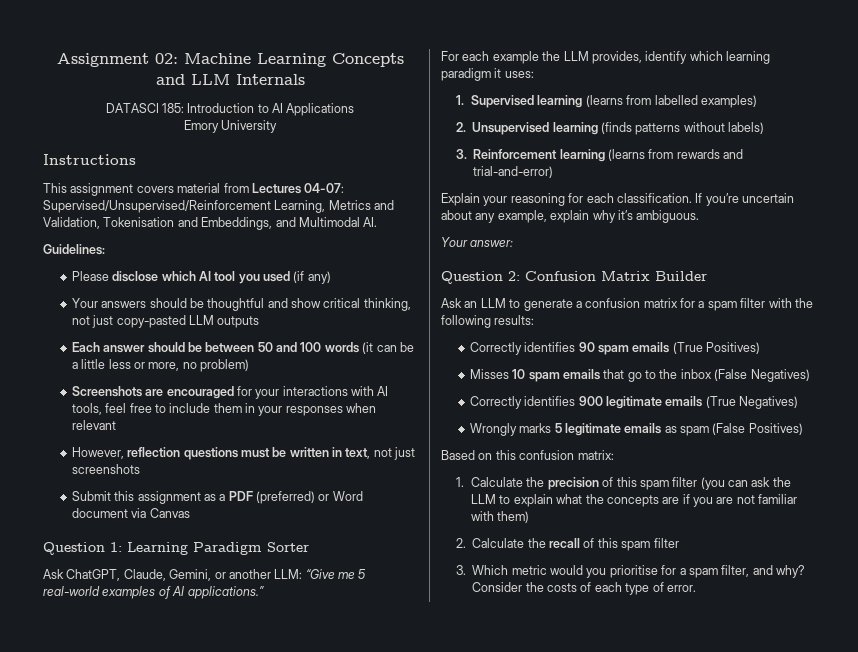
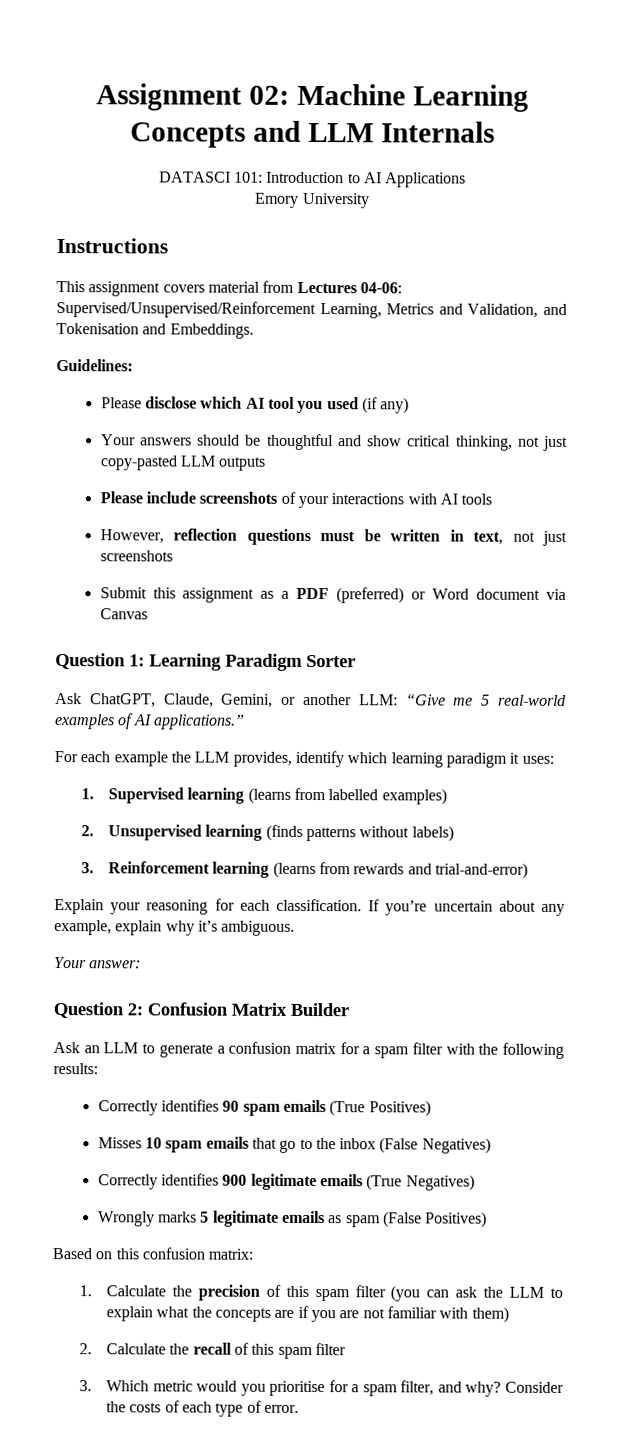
[161,103,184,113] 185: -> [234,171,264,183] 101:
[304,183,345,193] 04-07: -> [359,282,402,294] 04-06:
(100, 223) none -> [543,303,568,315] and
[201,217,378,230] Embeddings, and Multimodal AI. -> [169,323,254,339] Embeddings.
[71,342,414,354] [71,359,250,372] [71,386,389,399] [71,403,377,416] [71,420,116,430] Each answer should be between 50 and 100 words (it can be a little less or more, no problem) // Screenshots are encouraged for your interactions with AI tools, feel free to include them in your responses when relevant -> [99,491,493,509] Please include screenshots of your interactions with AI tools

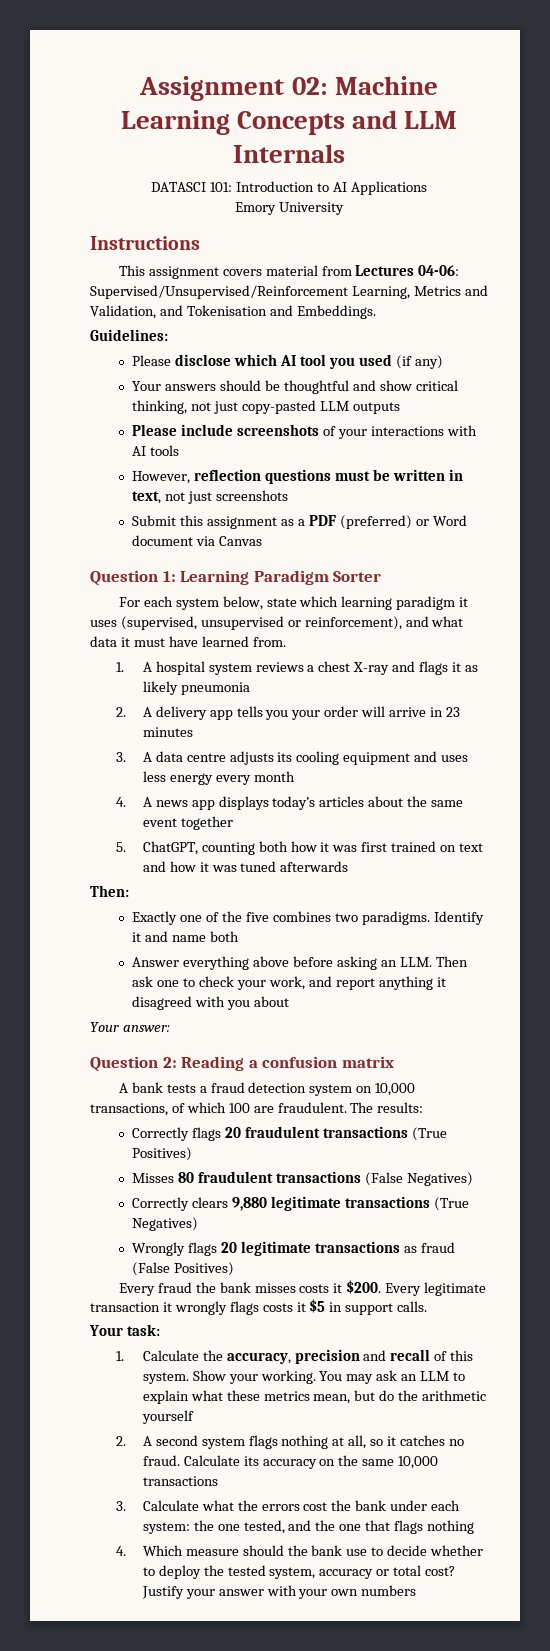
[55,693,567,708] [54,713,245,730] [54,750,554,768] [81,787,447,805] [81,824,454,842] [81,861,528,879] [54,898,565,916] [54,920,296,936] [54,957,142,969] [53,1002,349,1019] [53,1041,564,1059] [53,1063,98,1075] [97,1099,431,1117] [97,1136,377,1153] Ask ChatGPT, Claude, Gemini, or another LLM: “Give me 5 real-world examples of AI applications.” // For each example the LLM provides, identify which learning paradigm it uses: // 1. Supervised learning (learns from labelled examples) // 2. Unsupervised learning (finds patterns without labels) // 3. Reinforcement learning (learns from rewards and trial-and-error) // Explain your reasoning for each classification. If you’re uncertain about any example, explain why it’s ambiguous. // Your answer: // Question 2: Confusion Matrix Builder // Ask an LLM to generate a confusion matrix for a spam filter with the following results: // Correctly identifies 90 spam emails (True Positives) // Misses 10 spam emails that go to the inbox -> [118,596,469,610] [90,616,464,630] [90,636,286,647] [116,661,478,675] [142,681,250,695] [116,706,460,720] [142,727,193,737] [116,751,469,765] [142,771,295,785] [116,796,464,810] [142,816,233,830] [116,841,484,855] [142,861,349,872] [90,885,129,897] [132,911,484,925] [132,931,240,942] [132,956,468,970] [132,976,446,990] [132,996,290,1010] [90,1022,170,1032] [90,1056,394,1072] [118,1082,416,1096] [90,1102,424,1116] [132,1126,447,1141] [132,1147,193,1161] [132,1171,362,1183] For each system below, state which learning paradigm it uses (supervised, unsupervised or reinforcement), and what data it must have learned from. // 1. A hospital system reviews a chest X-ray and flags it as likely pneumonia // 2. A delivery app tells you your order will arrive in 23 minutes // 3. A data centre adjusts its cooling equipment and uses less energy every month // 4. A news app displays today’s articles about the same event together // 5. ChatGPT, counting both how it was first trained on text and how it was tuned afterwards // Then: // Exactly one of the five combines two paradigms. Identify it and name both // Answer everything above before asking an LLM. Then ask one to check your work, and report anything it disagreed with you about // Your answer: // Question 2: Reading a confusion matrix // A bank tests a fraud detection system on 10,000 transactions, of which 100 are fraudulent. The results: // Correctly flags 20 fraudulent transactions (True Positives) // Misses 80 fraudulent transactions
[160,1173,363,1191] identifies 900 legitimate emails -> [192,1196,431,1211] clears 9,880 legitimate transactions
[157,1210,488,1228] [52,1247,254,1260] [79,1284,563,1302] [106,1305,509,1323] [79,1342,346,1360] [79,1380,565,1397] [106,1400,299,1417] marks 5 legitimate emails as spam (False Positives) // Based on this confusion matrix: // 1. Calculate the precision of this spam filter (you can ask the LLM to explain what the concepts are if you are not familiar with them) // 2. Calculate the recall of this spam filter // 3. Which metric would you prioritise for a spam filter, and why? Consider the costs of each type of error. -> [188,1241,455,1256] [132,1262,235,1276] [118,1280,487,1296] [90,1299,428,1315] [89,1324,160,1336] [116,1349,474,1364] [142,1370,466,1384] [142,1390,487,1404] [141,1410,194,1424] [116,1435,464,1449] [142,1455,439,1469] [142,1476,218,1486] [116,1500,461,1511] [142,1520,475,1534] [116,1545,484,1556] [142,1565,456,1579] [141,1585,417,1599] flags 20 legitimate transactions as fraud (False Positives) // Every fraud the bank misses costs it $200. Every legitimate transaction it wrongly flags costs it $5 in support calls. // Your task: // 1. Calculate the accuracy, precision and recall of this system. Show your working. You may ask an LLM to explain what these metrics mean, but do the arithmetic yourself // 2. A second system flags nothing at all, so it catches no fraud. Calculate its accuracy on the same 10,000 transactions // 3. Calculate what the errors cost the bank under each system: the one tested, and the one that flags nothing // 4. Which measure should the bank use to decide whether to deploy the tested system, accuracy or total cost? Justify your answer with your own numbers

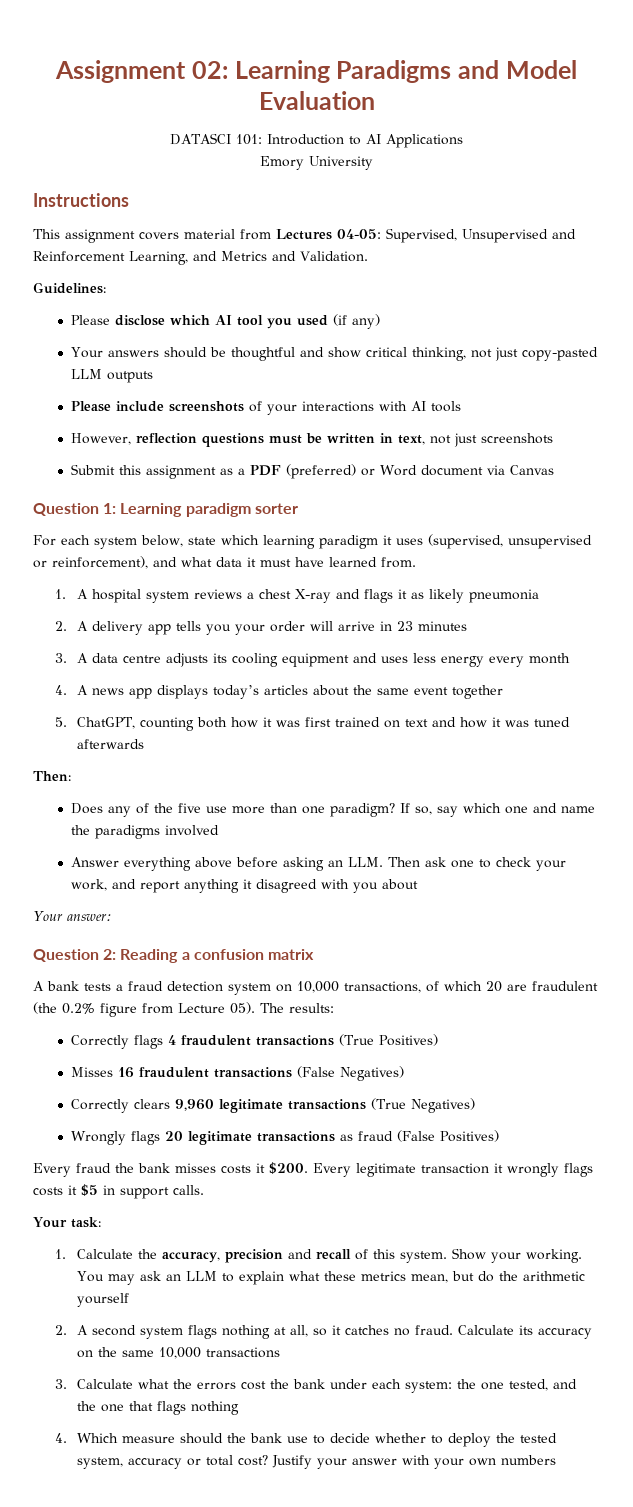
[334,76,438,95] [120,110,458,135] [233,144,345,163] Machine Learning Concepts and LLM Internals -> [234,60,577,83] [258,91,375,110] Learning Paradigms and Model Evaluation
[418,265,460,276] [90,285,488,299] [90,305,376,319] 04-06: Supervised/Unsupervised/Reinforcement Learning, Metrics and Validation, and Tokenisation and Embeddings. -> [337,228,576,243] [33,251,368,265] 04-05: Supervised, Unsupervised and Reinforcement Learning, and Metrics and Validation.
[253,570,382,585] Paradigm Sorter -> [185,503,298,517] paradigm sorter
[132,911,203,925] Exactly one -> [70,803,131,817] Does any
[272,911,484,925] [132,931,240,942] combines two paradigms. Identify it and name both -> [205,803,595,817] [70,825,219,839] use more than one paradigm? If so, say which one and name the paradigms involved
[228,1102,347,1113] 100 are fraudulent. -> [486,981,598,992] [33,1002,255,1017] 20 are fraudulent (the 0.2% figure from Lecture 05).
[225,1127,242,1138] 20 -> [167,1035,176,1045] 4
[178,1172,195,1183] 80 -> [117,1067,134,1078] 16
[232,1197,268,1211] 9,880 -> [174,1099,214,1111] 9,960

